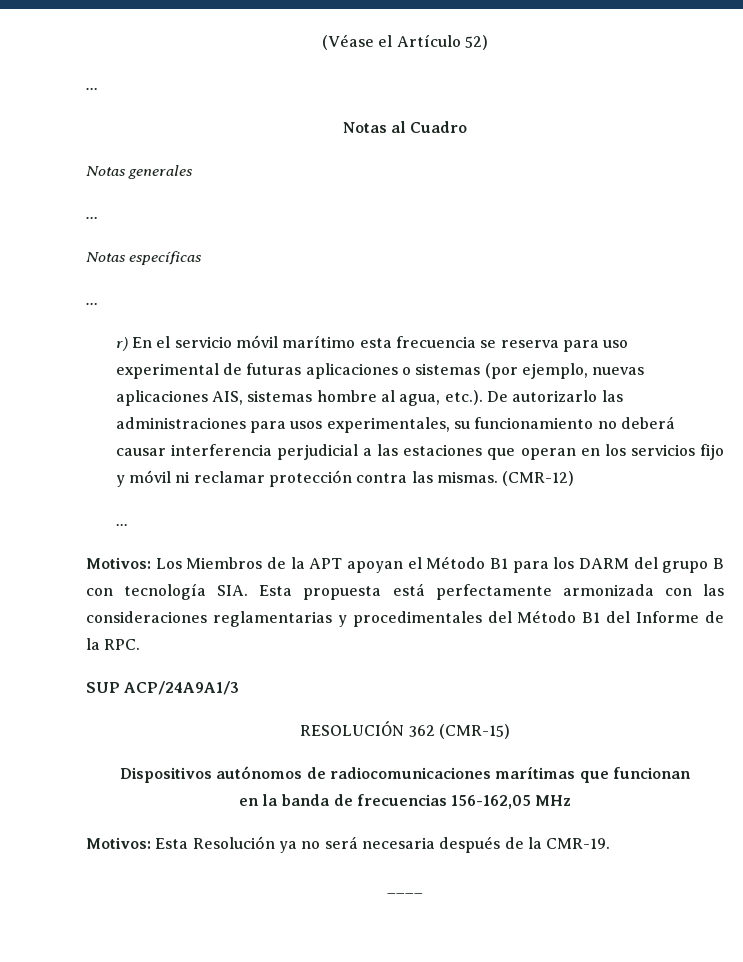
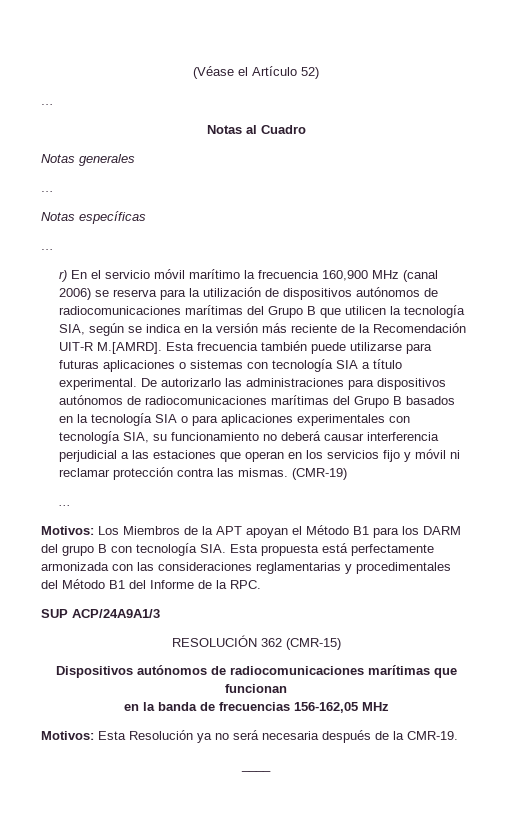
[359,336,629,352] [115,363,645,379] [115,390,483,406] esta frecuencia se reserva para uso experimental de futuras aplicaciones o sistemas (por ejemplo, nuevas aplicaciones AIS, sistemas hombre al agua, etc.). -> [243,270,438,282] [58,287,438,300] [58,305,465,318] [58,323,466,336] [58,341,432,354] [58,359,402,372] [58,378,137,390] la frecuencia 160,900 MHz (canal 2006) se reserva para la utilización de dispositivos autónomos de radiocomunicaciones marítimas del Grupo B que utilicen la tecnología SIA, según se indica en la versión más reciente de la Recomendación UIT-R M.[AMRD]. Esta frecuencia también puede utilizarse para futuras aplicaciones o sistemas con tecnología SIA a título experimental.
[290,417,450,433] usos experimentales, -> [376,378,446,390] [58,395,455,408] [58,413,410,426] [58,431,149,444] dispositivos autónomos de radiocomunicaciones marítimas del Grupo B basados en la tecnología SIA o para aplicaciones experimentales con tecnología SIA,
[502,471,575,486] (CMR-12) -> [291,468,347,480] (CMR-19)

